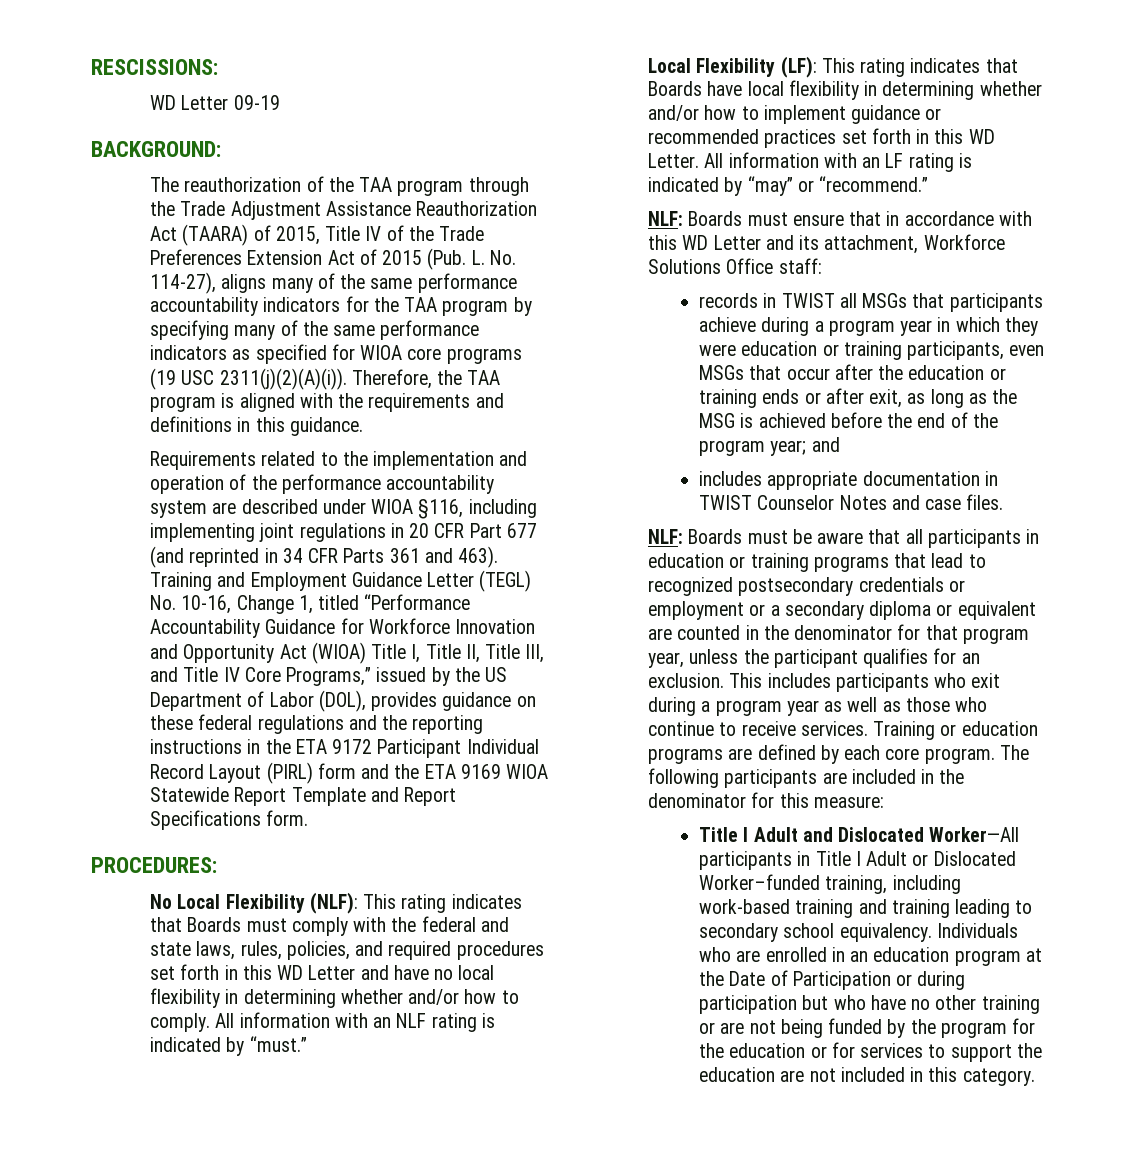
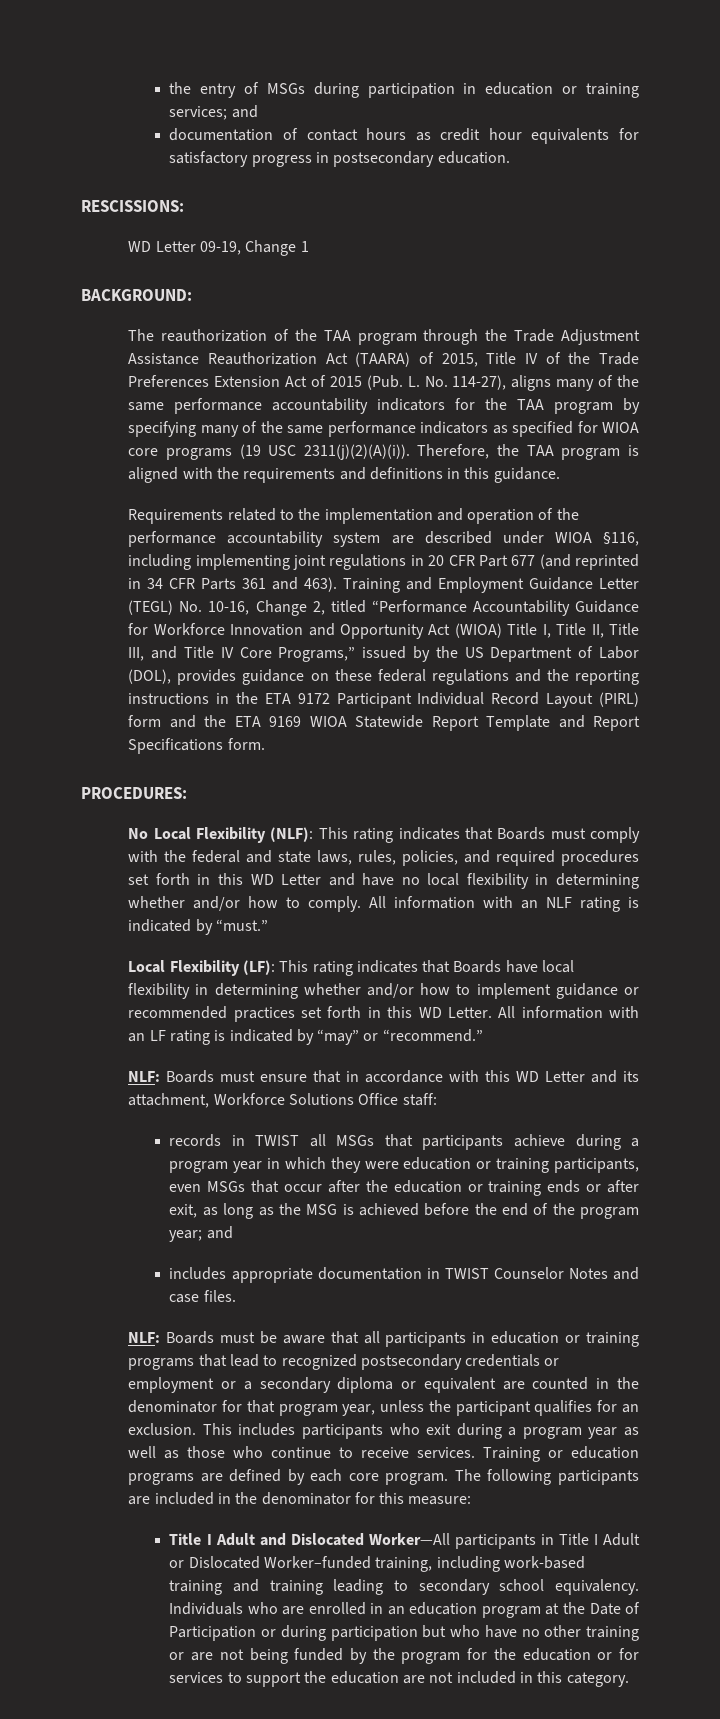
(91, 67) none -> [169,82,639,98] [169,105,258,120] [169,128,639,144] [169,151,510,167] the entry of MSGs during participation in education or training services; and // documentation of contact hours as credit hour equivalents for satisfactory progress in postsecondary education. //
[233,95,280,110] 09-19 -> [199,240,309,256] 09-19, Change 1
[298,595,313,614] 1, -> [312,601,325,615] 2,

